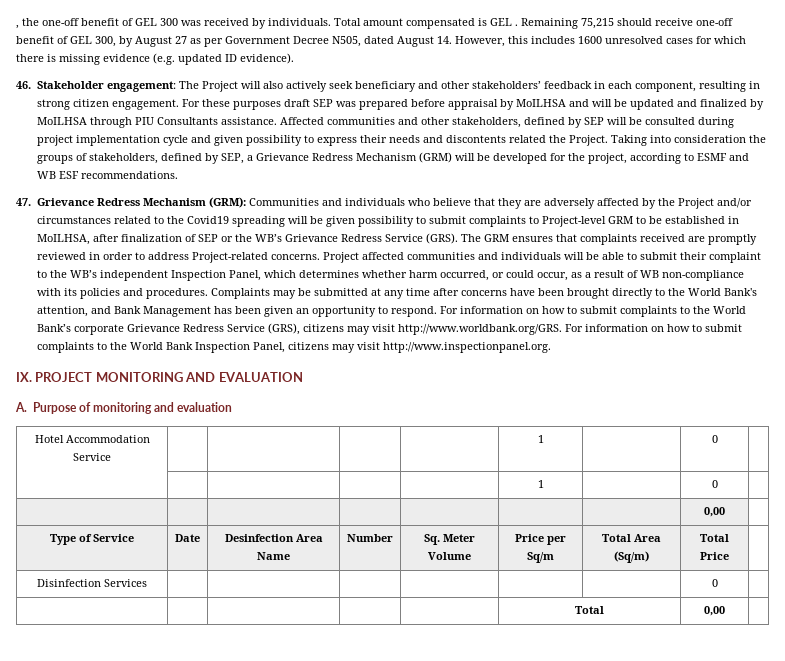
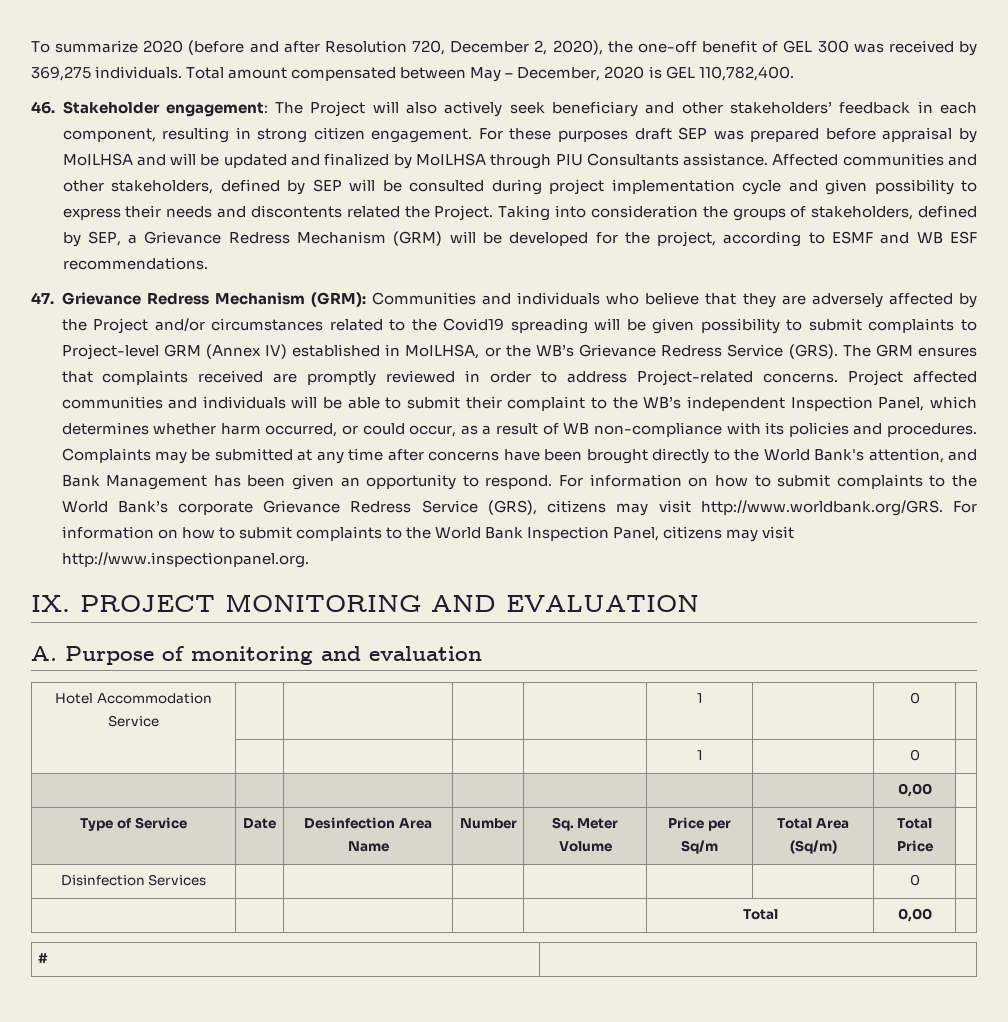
[16,25,19,29] , -> [31,40,603,55] To summarize 2020 (before and after Resolution 720, December 2, 2020),
(266, 23) none -> [31,66,91,81] 369,275
[478,18,733,29] [16,36,746,47] [16,53,294,65] is GEL . Remaining 75,215 should receive one-off benefit of GEL 300, by August 27 as per Government Decree N505, dated August 14. However, this includes 1600 unresolved cases for which there is missing evidence (e.g. updated ID evidence). -> [400,66,794,82] between May – December, 2020 is GEL 110,782,400.
[635,216,662,224] to be -> [205,344,287,359] (Annex IV)
[92,234,218,242] after finalization of SEP -> (480, 351) none
(725, 611) none -> [37,953,48,963] // # |

